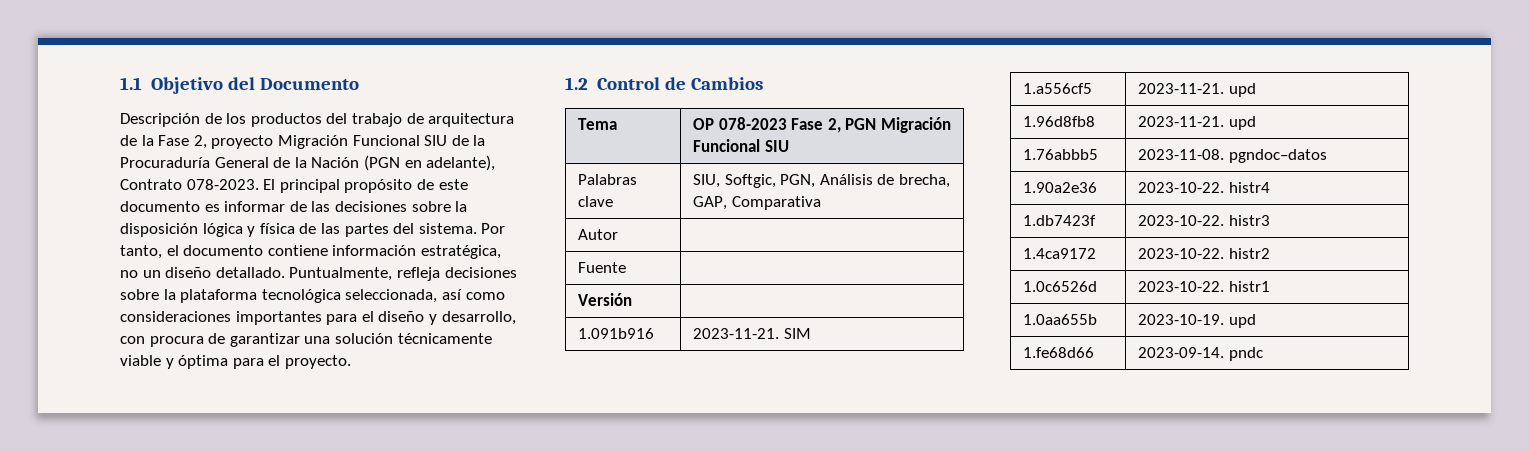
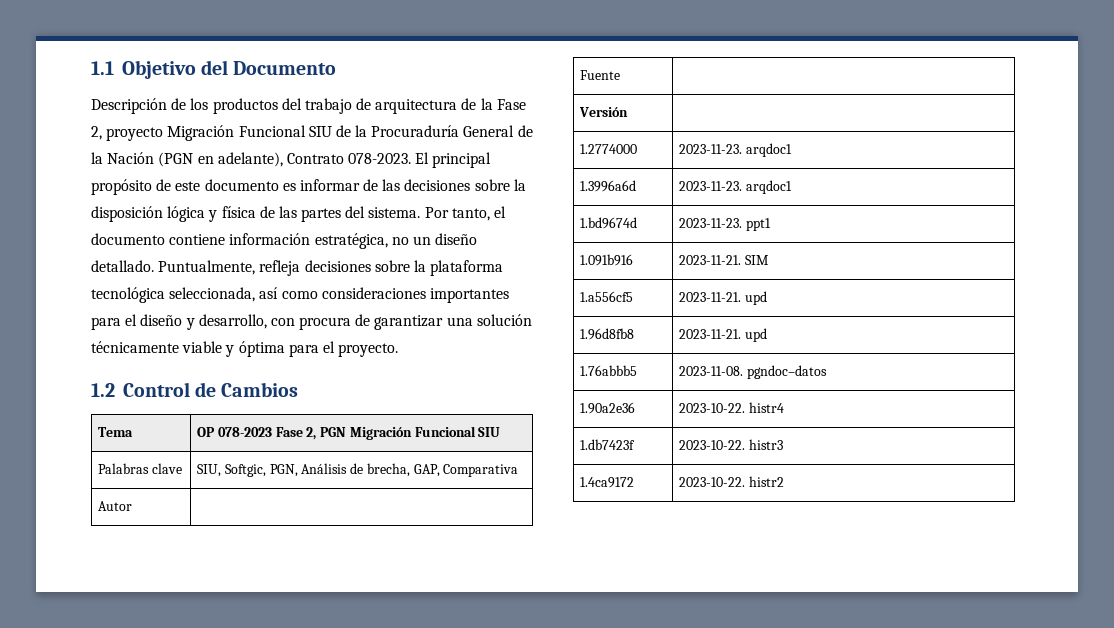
(632, 299) none -> [579,144,637,154] [678,143,792,157] [579,180,636,192] [678,180,792,194] [579,217,637,229] [678,218,771,231] // 1.2774000 | 2023-11-23. arqdoc1 // 1.3996a6d | 2023-11-23. arqdoc1 // 1.bd9674d | 2023-11-23. ppt1
[1022,281,1097,292] [1137,281,1270,292] [1022,314,1097,325] [1137,314,1256,328] [1022,347,1094,358] [1137,347,1263,361] // 1.0c6526d | 2023-10-22. histr1 // 1.0aa655b | 2023-10-19. upd // 1.fe68d66 | 2023-09-14. pndc -> (784, 481) none

